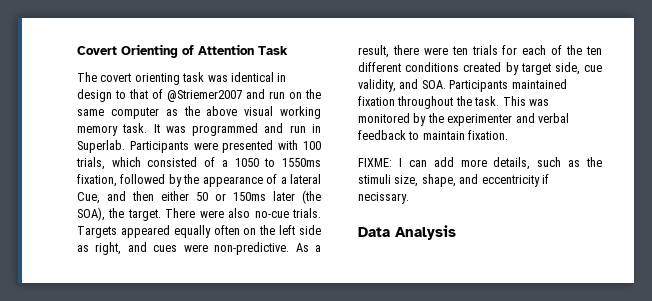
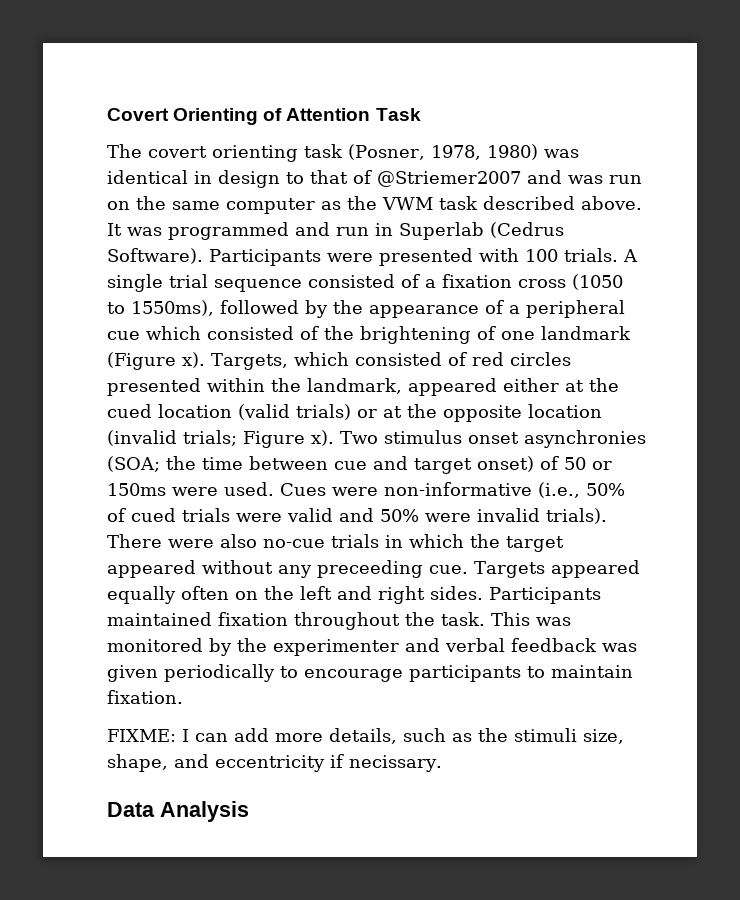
(205, 77) none -> [348,144,538,160] (Posner, 1978, 1980)
(265, 94) none -> [568,175,603,184] was
[206,106,321,119] [77,123,148,136] above visual working memory task. -> [382,196,642,210] VWM task described above.
[77,140,125,153] Superlab. -> [399,222,564,240] [107,248,203,264] Superlab (Cedrus Software).
[76,157,321,170] [77,174,117,187] trials, which consisted of a 1050 to 1550ms fixation, -> [563,248,638,262] [107,274,623,292] [107,300,214,316] trials. A single trial sequence consisted of a fixation cross (1050 to 1550ms),
[290,174,321,184] [77,190,321,204] [77,207,321,221] lateral Cue, and then either 50 or 150ms later (the SOA), the target. There were also no-cue trials. -> [526,300,625,318] [107,326,631,344] [107,352,571,370] [107,378,619,396] [107,404,602,422] [107,430,646,448] [107,456,612,474] [107,482,625,498] [107,508,607,524] [107,534,564,552] [107,560,468,578] peripheral cue which consisted of the brightening of one landmark (Figure x). Targets, which consisted of red circles presented within the landmark, appeared either at the cued location (valid trials) or at the opposite location (invalid trials; Figure x). Two stimulus onset asynchronies (SOA; the time between cue and target onset) of 50 or 150ms were used. Cues were non-informative (i.e., 50% of cued trials were valid and 50% were invalid trials). There were also no-cue trials in which the target appeared without any preceeding cue.
[299,225,321,235] [77,242,321,255] [358,45,602,58] [358,62,602,75] [358,79,446,92] side as right, and cues were non-predictive. As a result, there were ten trials for each of the ten different conditions created by target side, cue validity, and SOA. -> [337,586,483,604] and right sides.
(406, 135) none -> [602,643,637,652] [107,664,521,682] was given periodically to encourage participants

